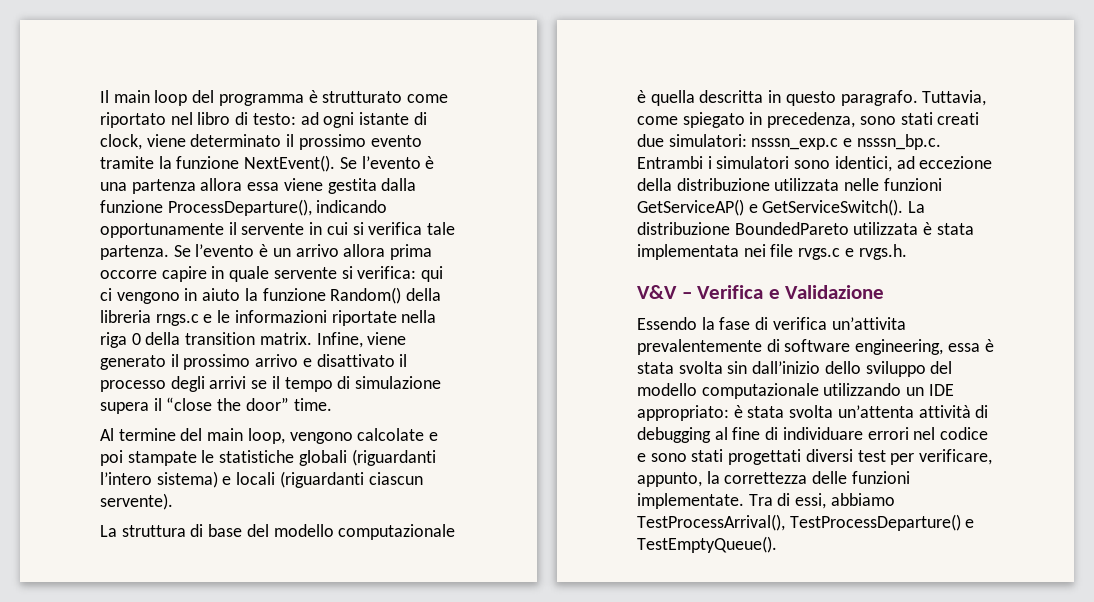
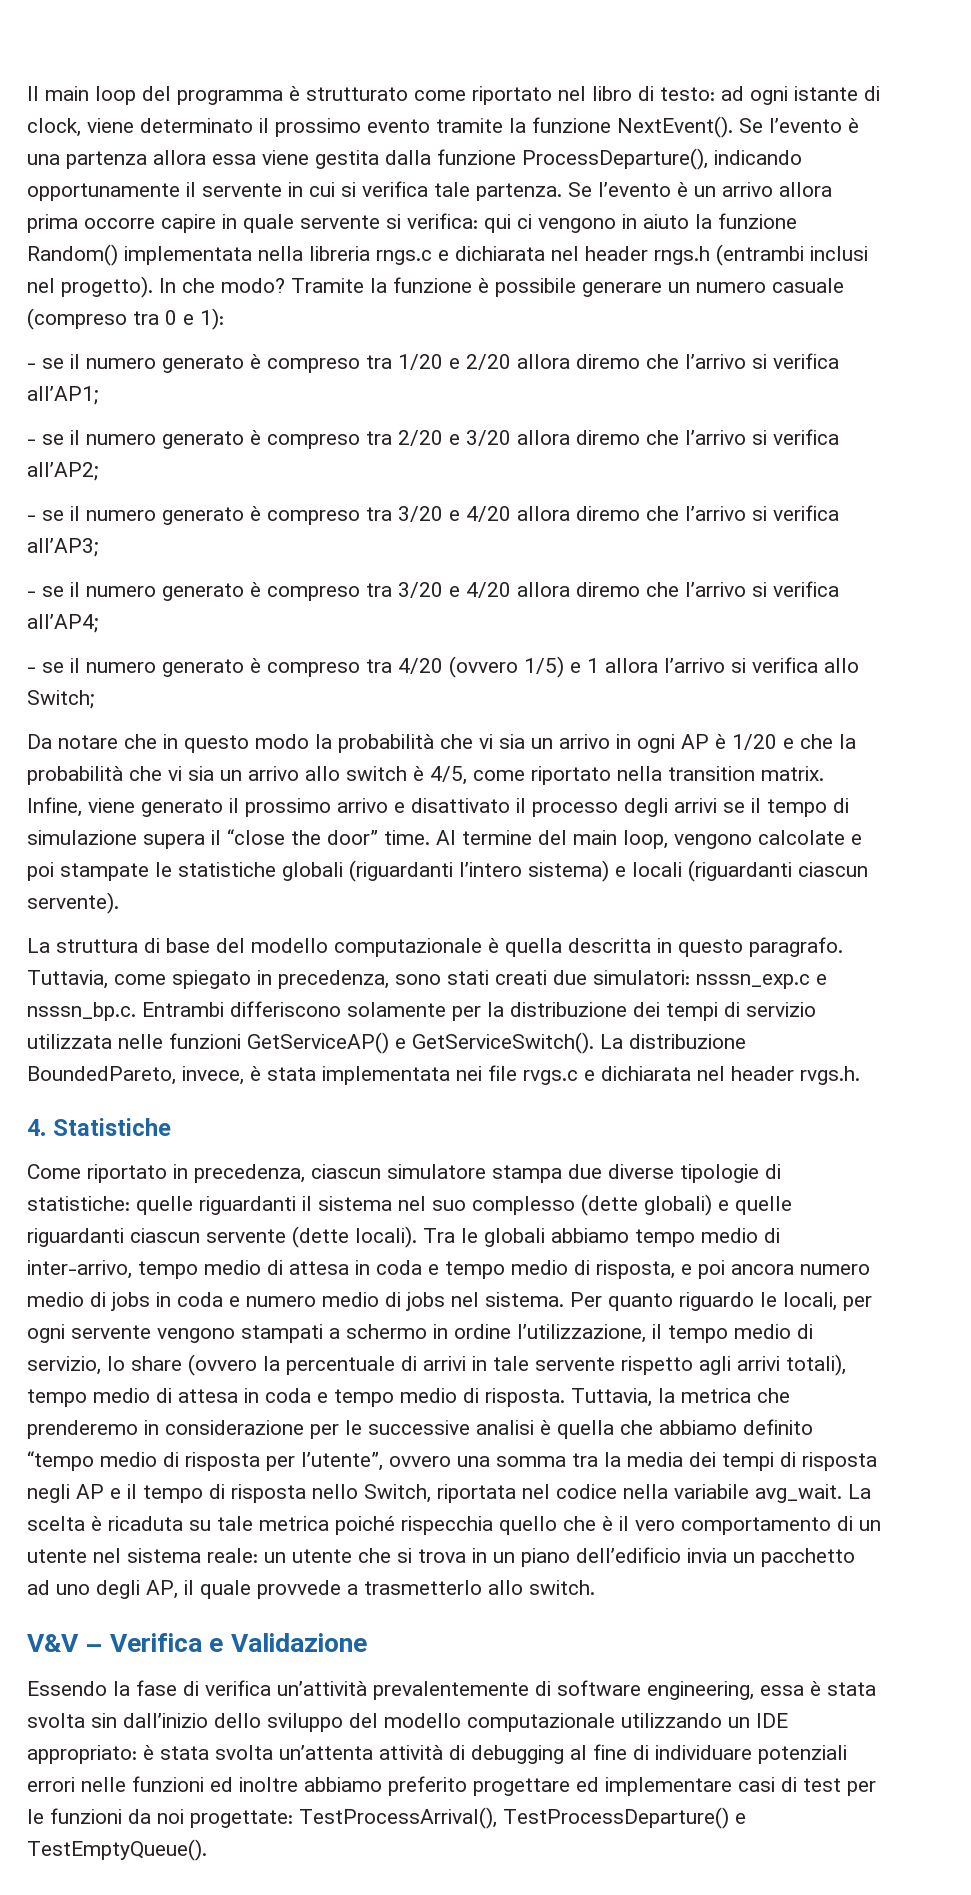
[406,288,442,301] della -> [124,246,303,265] implementata nella
[217,310,437,326] [100,332,181,348] le informazioni riportate nella riga 0 della -> [455,244,868,266] [27,276,844,298] [27,308,224,330] [27,353,839,373] [27,386,98,405] [27,429,839,449] [27,462,98,481] [27,505,839,525] [27,538,98,557] [27,581,839,601] [27,614,98,633] [27,656,859,678] [27,690,94,709] [27,734,856,753] [27,766,662,785] dichiarata nel header rngs.h (entrambi inclusi nel progetto). In che modo? Tramite la funzione è possibile generare un numero casuale (compreso tra 0 e 1): // - se il numero generato è compreso tra 1/20 e 2/20 allora diremo che l’arrivo si verifica all’AP1; // - se il numero generato è compreso tra 2/20 e 3/20 allora diremo che l’arrivo si verifica all’AP2; // - se il numero generato è compreso tra 3/20 e 4/20 allora diremo che l’arrivo si verifica all’AP3; // - se il numero generato è compreso tra 3/20 e 4/20 allora diremo che l’arrivo si verifica all’AP4; // - se il numero generato è compreso tra 4/20 (ovvero 1/5) e 1 allora l’arrivo si verifica allo Switch; // Da notare che in questo modo la probabilità che vi sia un arrivo in ogni AP è 1/20 e che la probabilità che vi sia un arrivo allo switch è 4/5, come riportato nella
(332, 404) // -> (430, 837) none
[707,156,993,172] [637,178,770,191] i simulatori sono identici, ad eccezione della distribuzione -> [230,1001,816,1021] differiscono solamente per la distribuzione dei tempi di servizio
[734,222,919,235] BoundedPareto utilizzata -> [27,1066,244,1085] BoundedPareto, invece,
[858,244,907,260] rvgs.h. -> [601,1066,860,1085] [27,1118,172,1136] [27,1164,781,1183] [27,1194,792,1216] [27,1226,780,1248] [27,1260,870,1279] [27,1292,872,1311] [27,1324,813,1343] [27,1354,846,1376] [27,1388,790,1407] [27,1419,813,1439] [27,1451,877,1471] [27,1484,871,1503] [27,1516,881,1535] [27,1547,855,1567] [27,1580,595,1599] dichiarata nel header rvgs.h. // 4. Statistiche // Come riportato in precedenza, ciascun simulatore stampa due diverse tipologie di statistiche: quelle riguardanti il sistema nel suo complesso (dette globali) e quelle riguardanti ciascun servente (dette locali). Tra le globali abbiamo tempo medio di inter-arrivo, tempo medio di attesa in coda e tempo medio di risposta, e poi ancora numero medio di jobs in coda e numero medio di jobs nel sistema. Per quanto riguardo le locali, per ogni servente vengono stampati a schermo in ordine l’utilizzazione, il tempo medio di servizio, lo share (ovvero la percentuale di arrivi in tale servente rispetto agli arrivi totali), tempo medio di attesa in coda e tempo medio di risposta. Tuttavia, la metrica che prenderemo in considerazione per le successive analisi è quella che abbiamo definito “tempo medio di risposta per l’utente”, ovvero una somma tra la media dei tempi di risposta negli AP e il tempo di risposta nello Switch, riportata nel codice nella variabile avg_wait. La scelta è ricaduta su tale metrica poiché rispecchia quello che è il vero comportamento di un utente nel sistema reale: un utente che si trova in un piano dell’edificio invia un pacchetto ad uno degli AP, il quale provvede a trasmetterlo allo switch.
[831,317,906,330] un’attivita -> [277,1681,367,1696] un’attività
[867,427,989,440] [637,449,993,465] [637,471,910,487] [637,493,895,509] errori nel codice e sono stati progettati diversi test per verificare, appunto, la correttezza delle funzioni implementate. Tra di essi, abbiamo -> [758,1745,847,1764] [27,1776,876,1796] [27,1808,293,1828] potenziali errori nelle funzioni ed inoltre abbiamo preferito progettare ed implementare casi di test per le funzioni da noi progettate:

